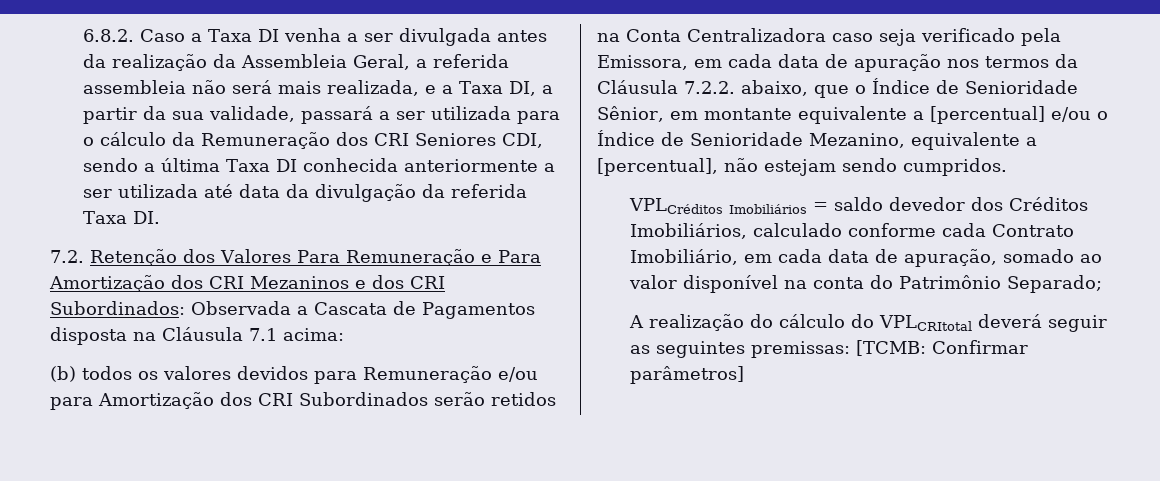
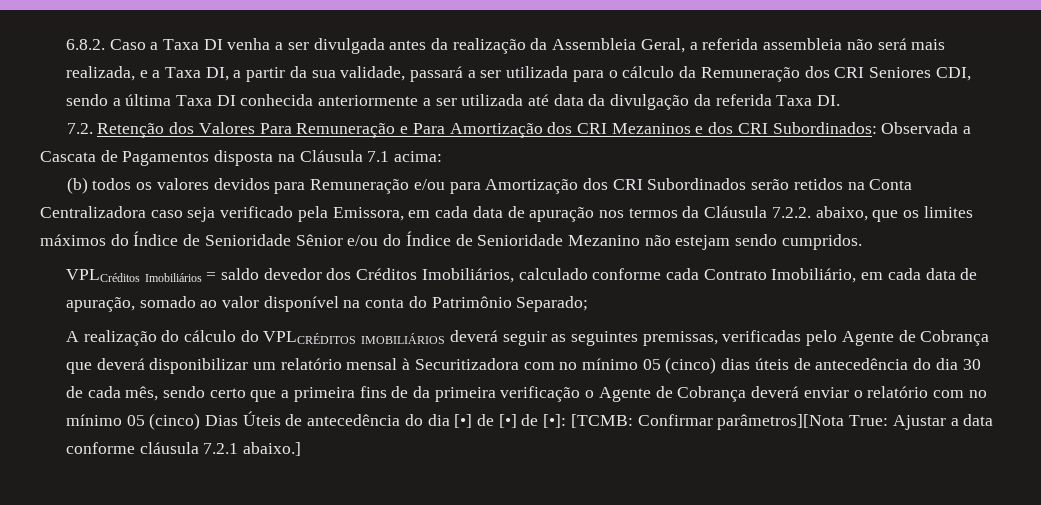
[855,78,1078,94] [597,106,1108,124] [597,130,1037,150] [597,158,718,176] o Índice de Senioridade Sênior, em montante equivalente a [percentual] e/ou o Índice de Senioridade Mezanino, equivalente a [percentual], -> [903,206,973,218] [40,231,640,246] os limites máximos do Índice de Senioridade Sênior e/ou do Índice de Senioridade Mezanino
[878,315,972,331] VPLCRItotal -> [263,331,446,344] VPLCRÉDITOS IMOBILIÁRIOS
[750,340,1028,358] [629,366,744,384] premissas: [TCMB: Confirmar parâmetros] -> [642,330,990,346] [65,357,981,374] [65,386,987,402] [65,411,994,430] [65,442,301,456] premissas, verificadas pelo Agente de Cobrança que deverá disponibilizar um relatório mensal à Securitizadora com no mínimo 05 (cinco) dias úteis de antecedência do dia 30 de cada mês, sendo certo que a primeira fins de da primeira verificação o Agente de Cobrança deverá enviar o relatório com no mínimo 05 (cinco) Dias Úteis de antecedência do dia [•] de [•] de [•]: [TCMB: Confirmar parâmetros][Nota True: Ajustar a data conforme cláusula 7.2.1 abaixo.]

